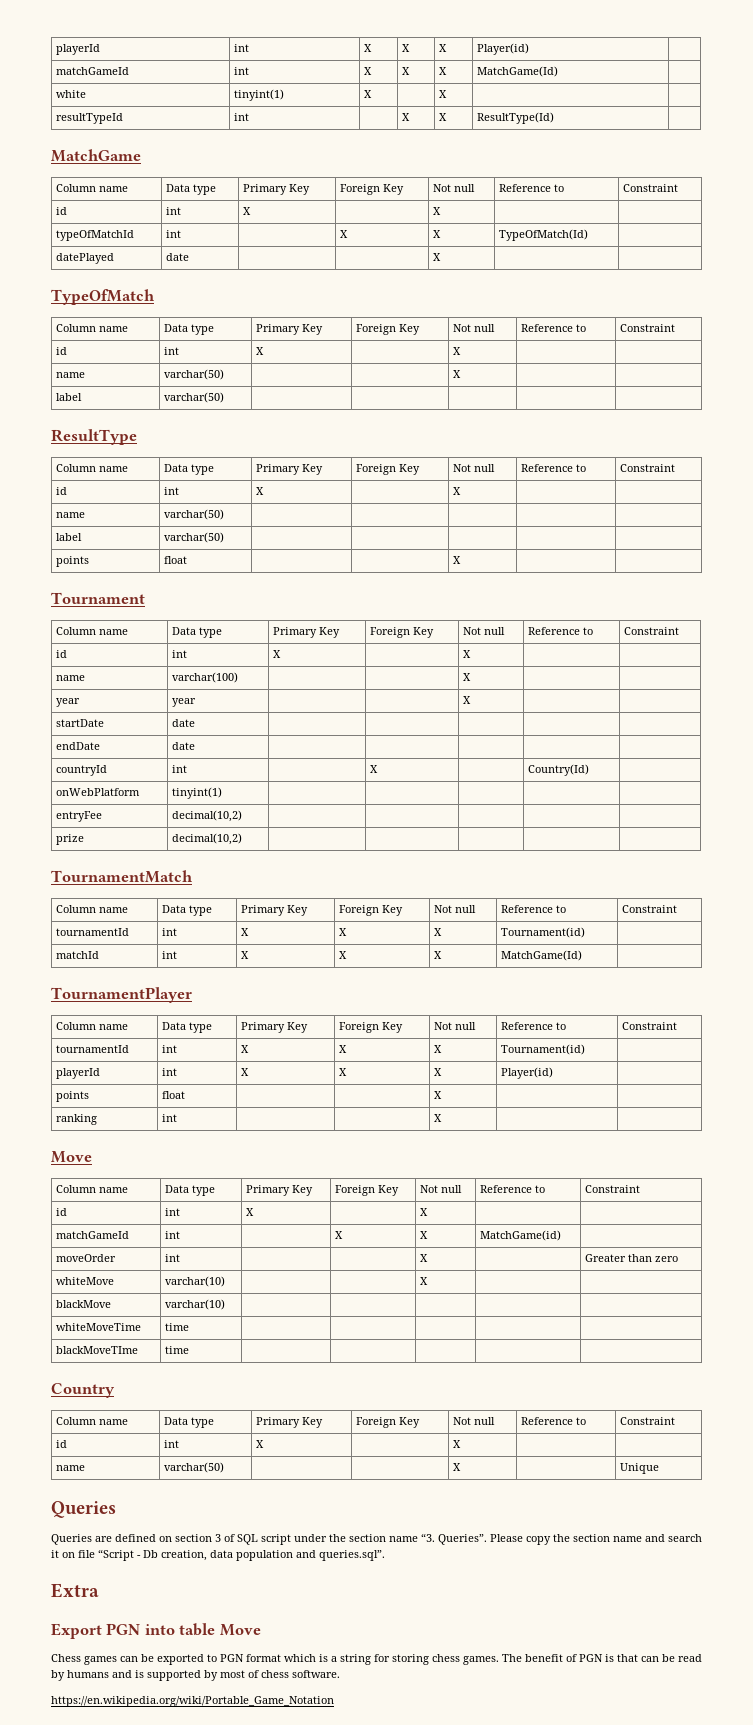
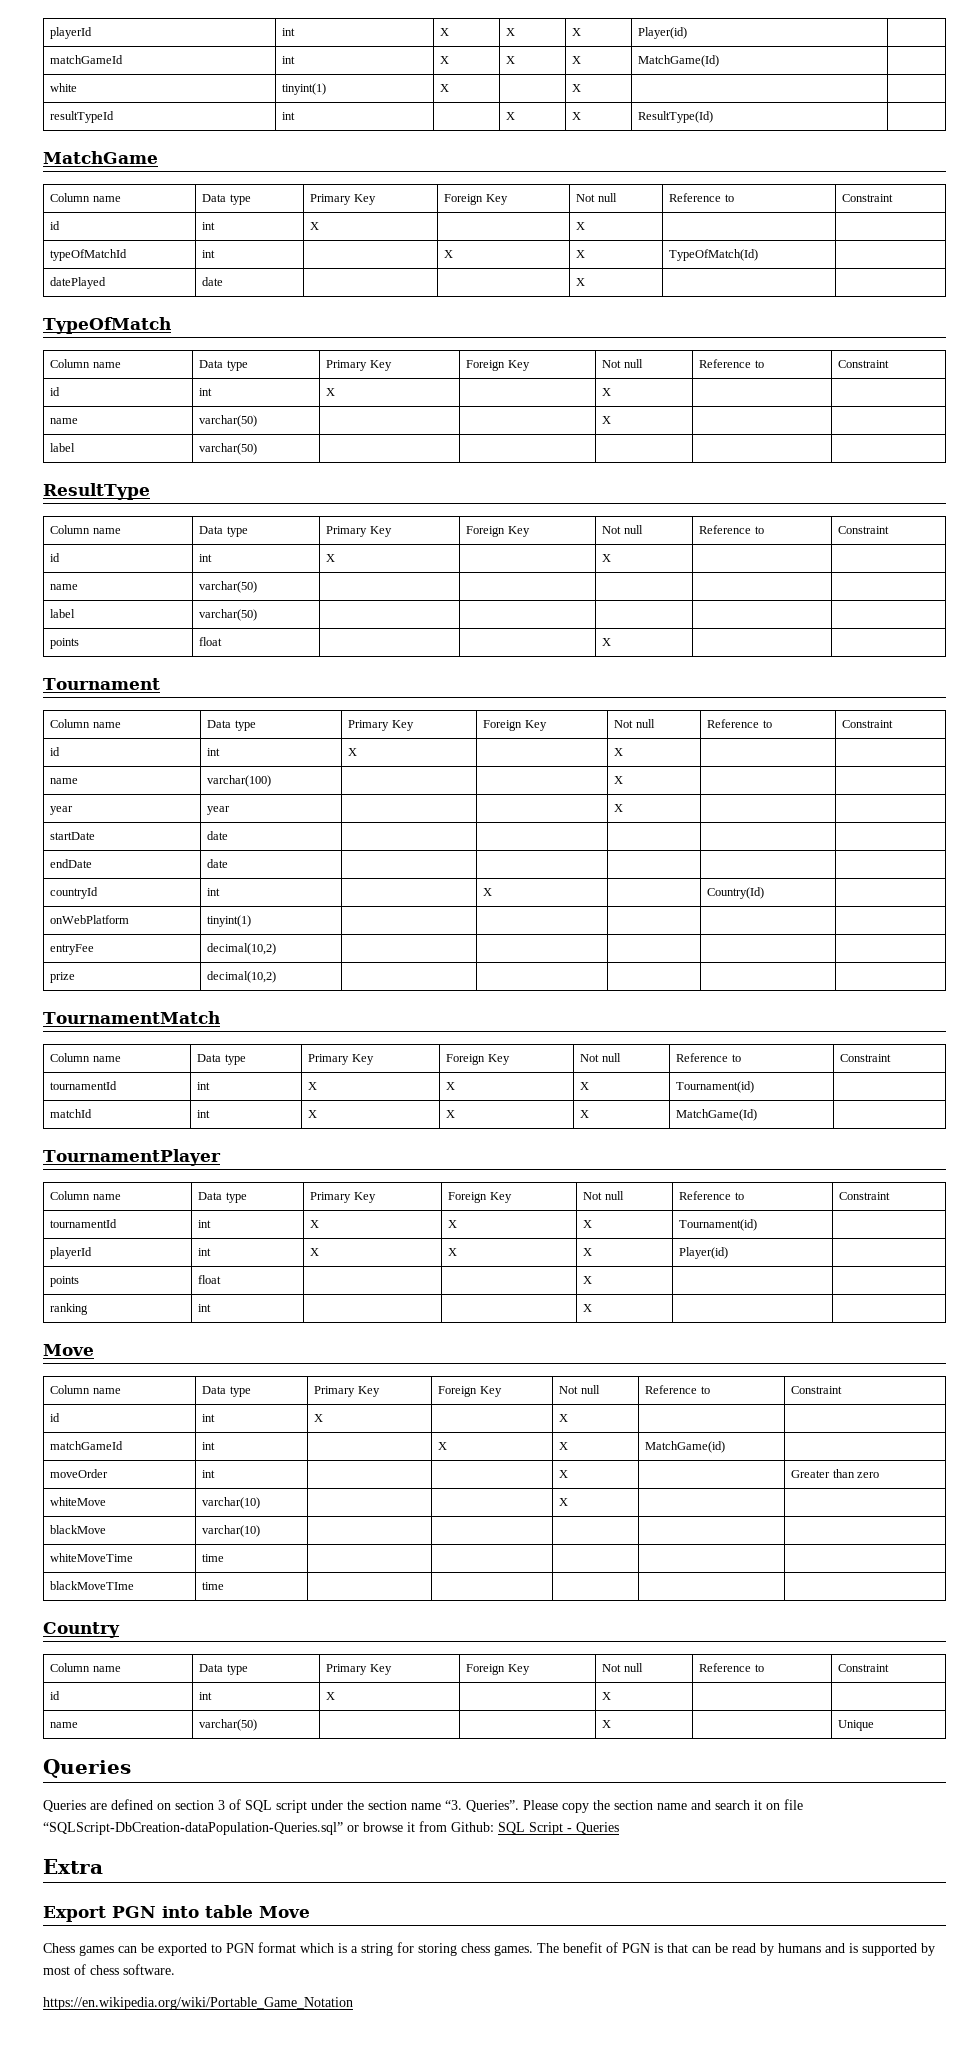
[98,1549,385,1561] “Script - Db creation, data population and queries.sql”. -> [43,1821,619,1835] “SQLScript-DbCreation-dataPopulation-Queries.sql” or browse it from Github: SQL Script - Queries

